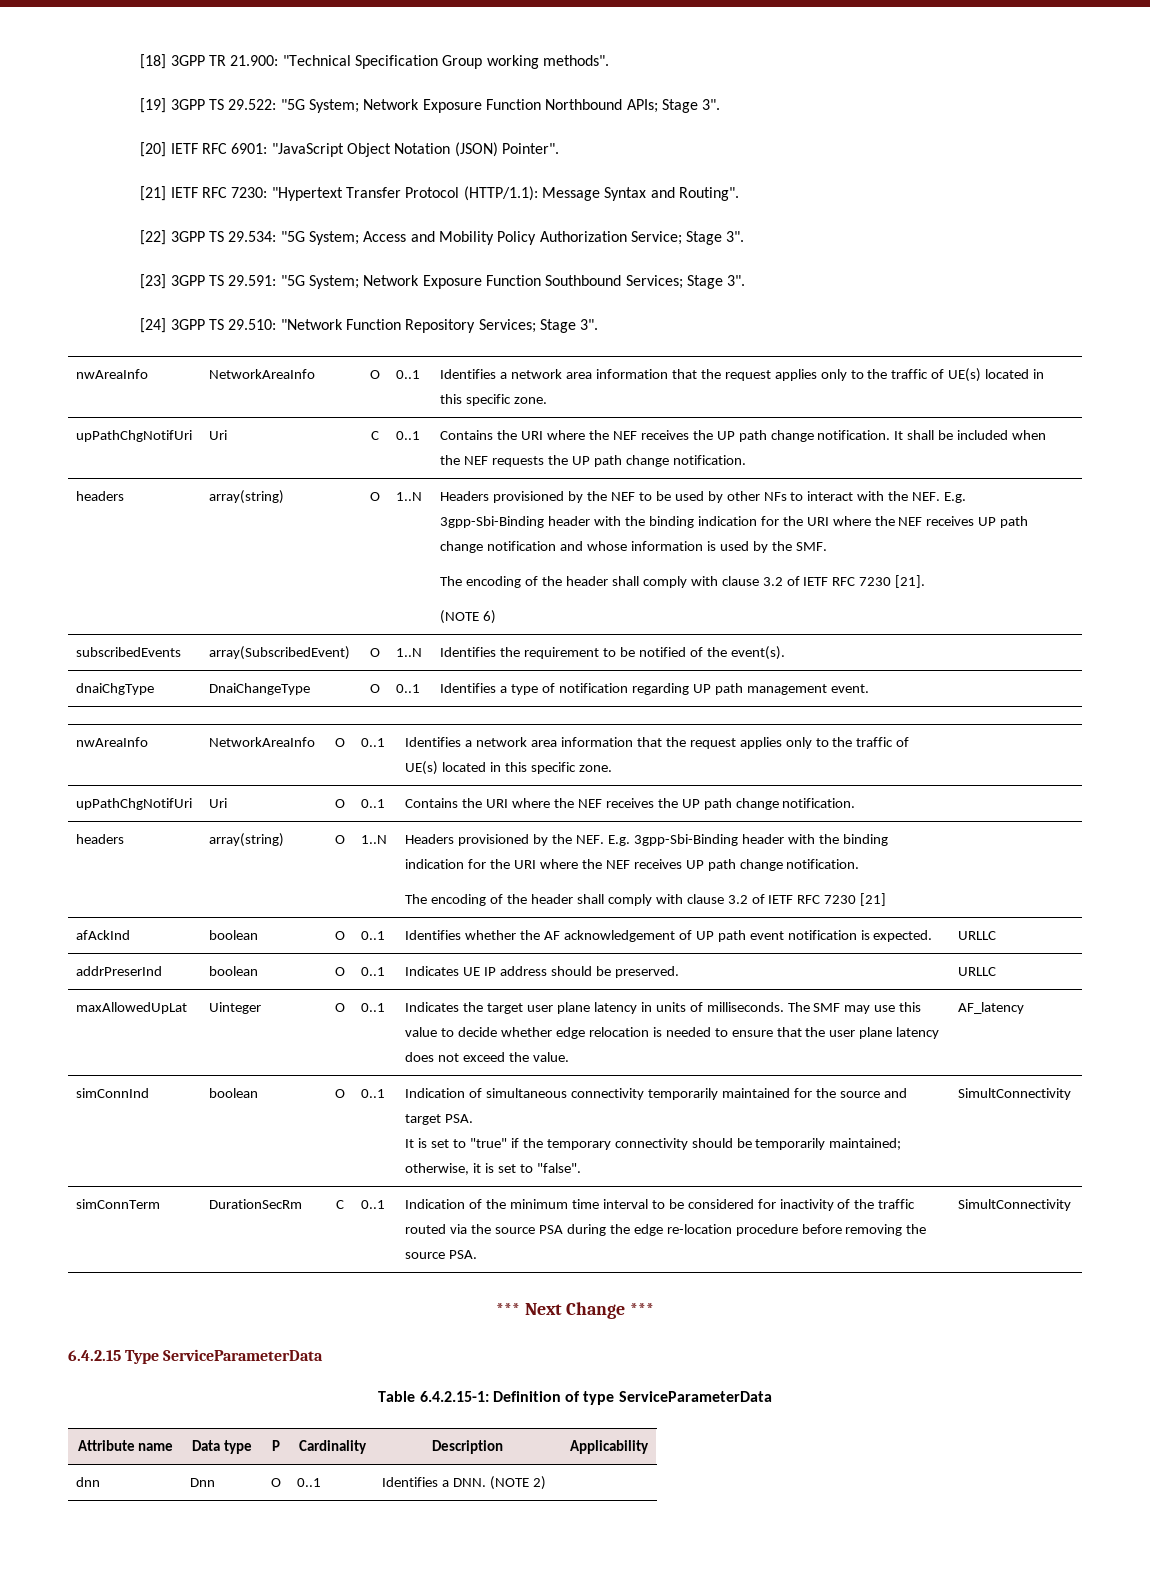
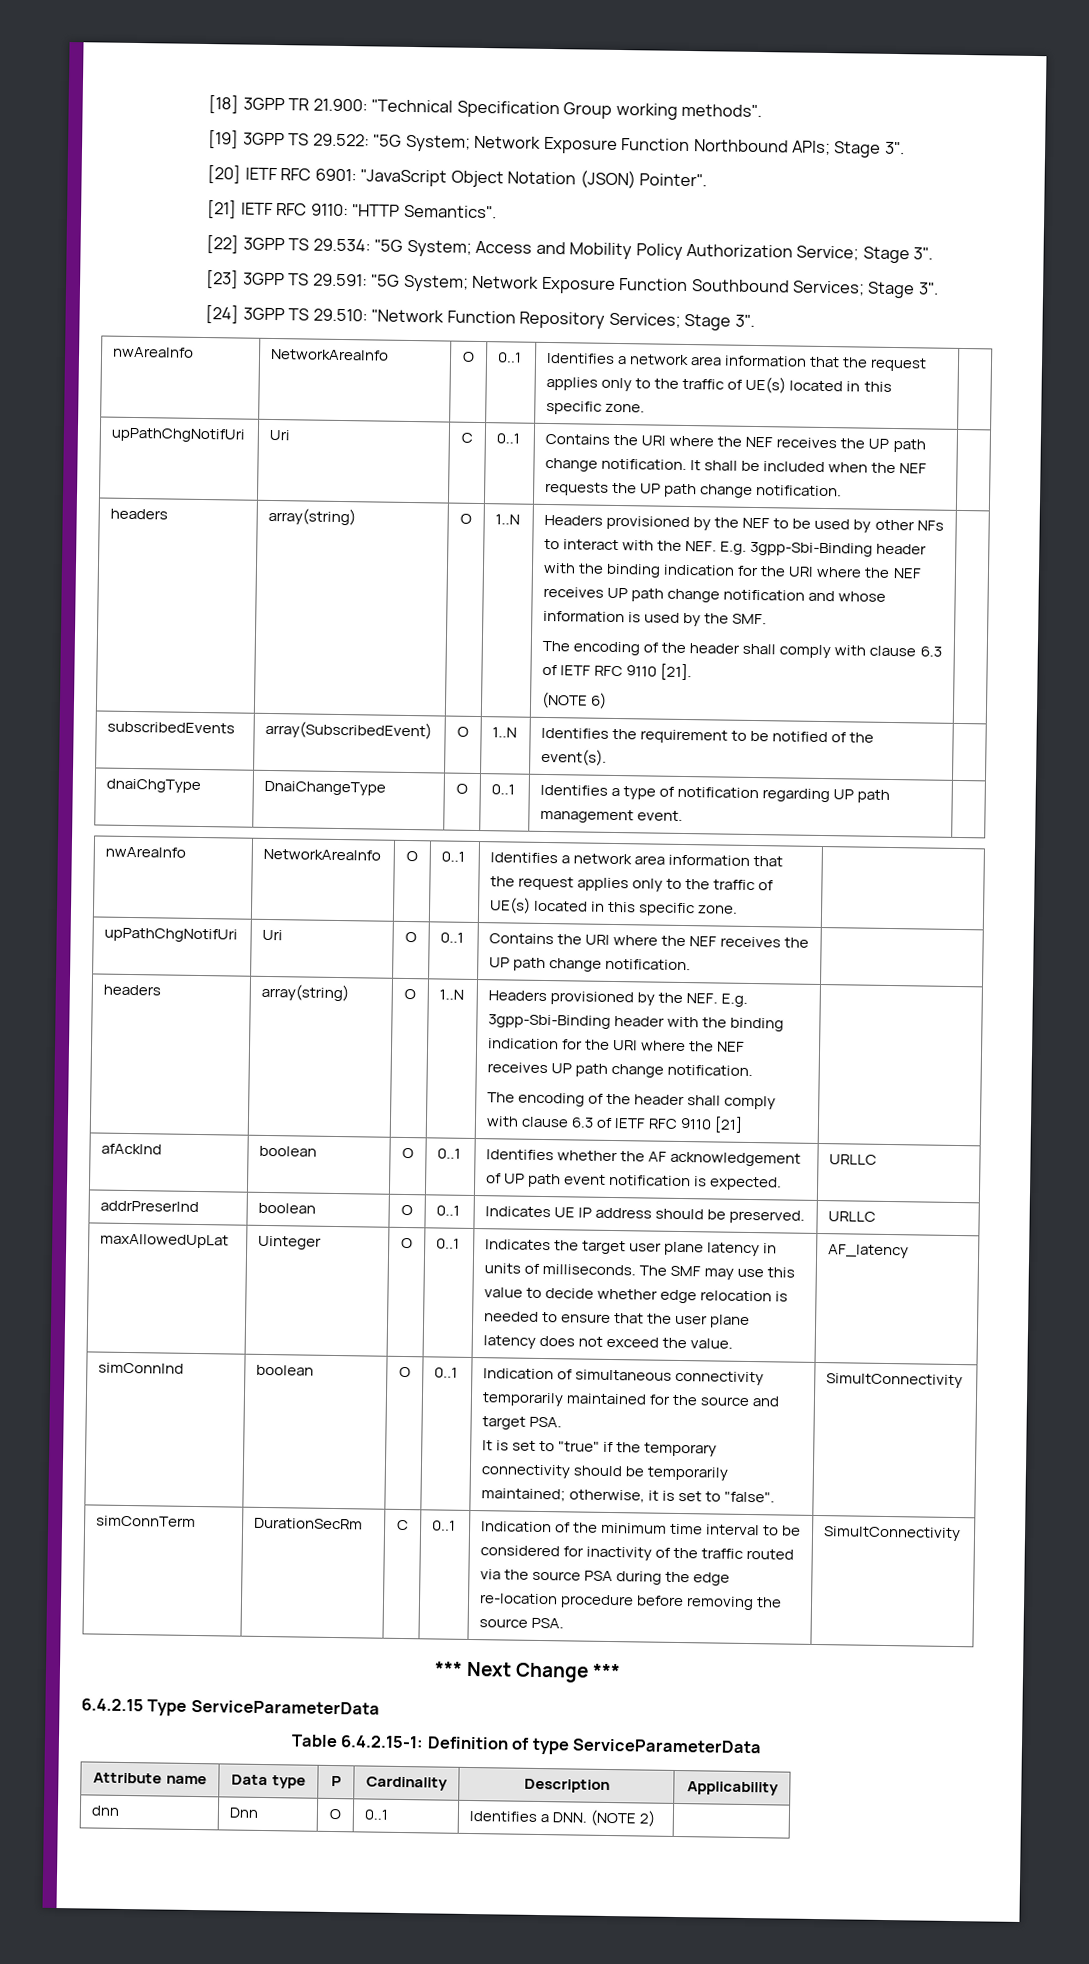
[231,186,739,201] 7230: "Hypertext Transfer Protocol (HTTP/1.1): Message Syntax and Routing". -> [310,203,497,219] 9110: "HTTP Semantics".
[762,576,892,586] 3.2 of IETF RFC 7230 -> [919,646,942,657] [542,664,658,677] 6.3 of IETF RFC 9110
[727,894,857,904] 3.2 of IETF RFC 7230 -> [571,1117,713,1130] 6.3 of IETF RFC 9110

